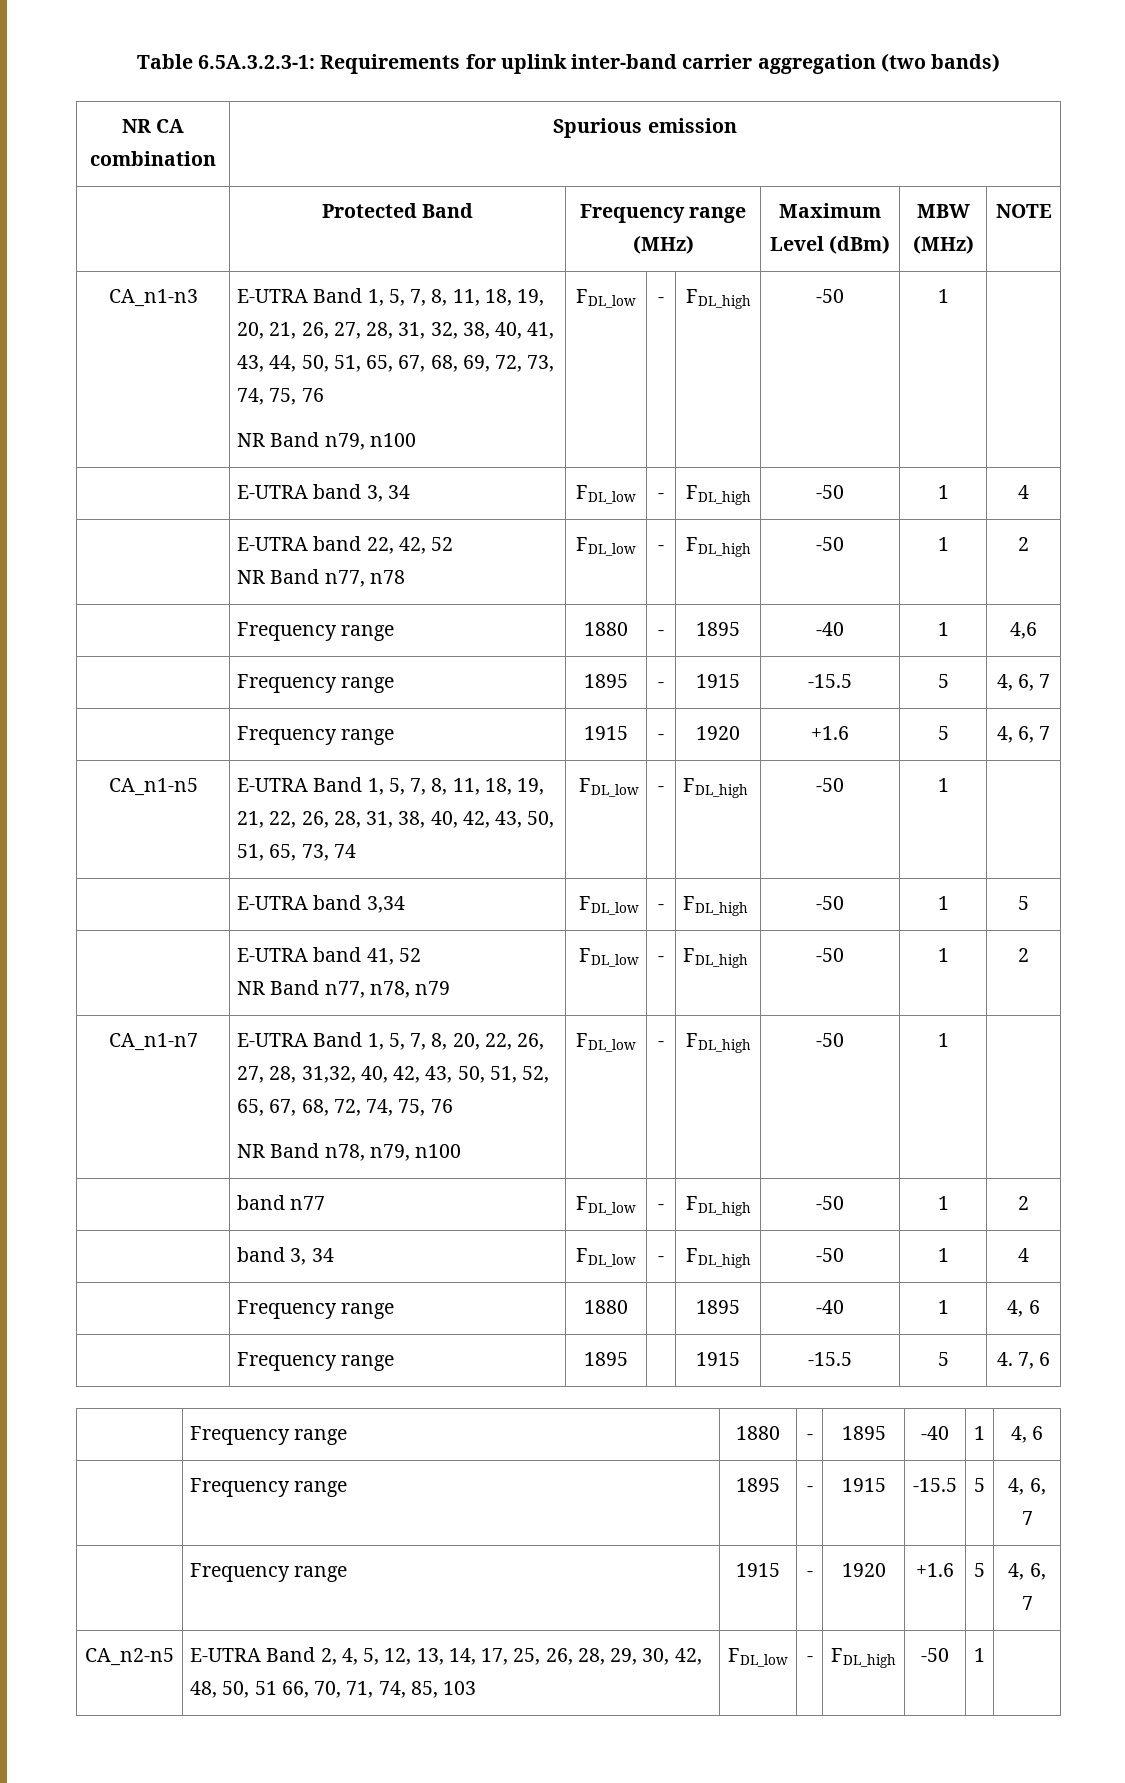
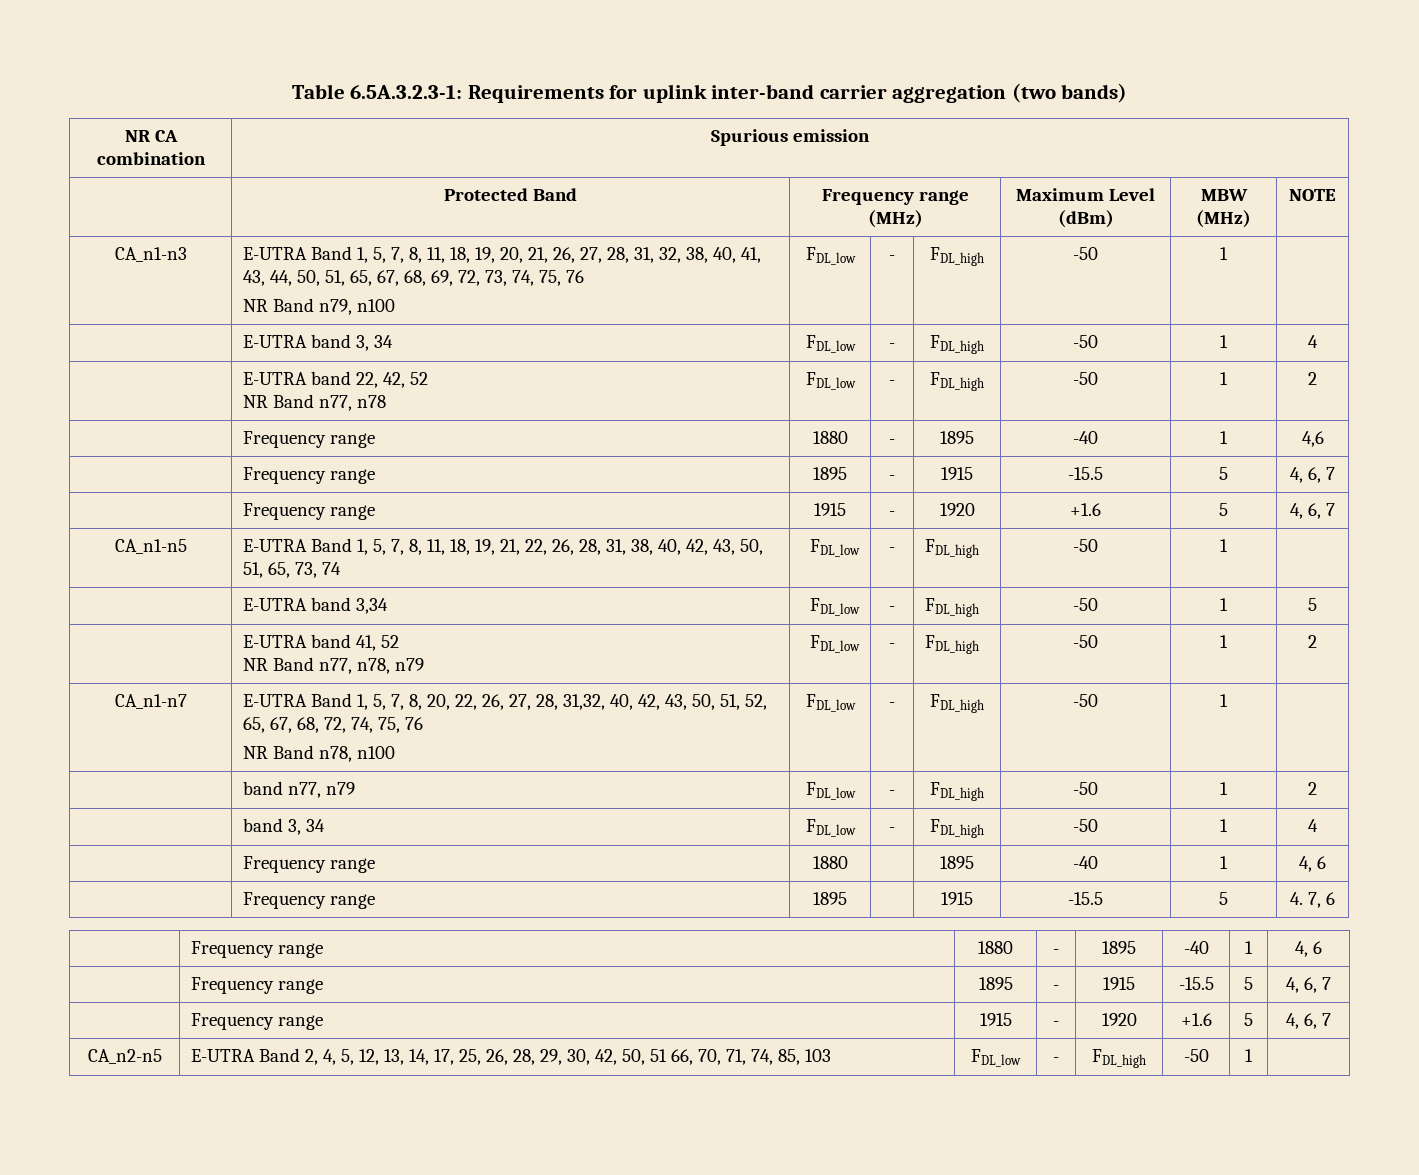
[369,1144,410,1161] n79, -> (353, 754) none
[290,1196,326,1210] n77 -> [288,782,356,798] n77, n79
[190,1681,218,1698] 48, -> (617, 1057) none

